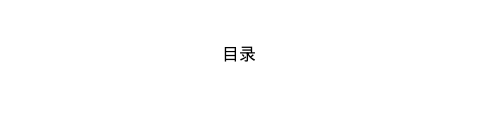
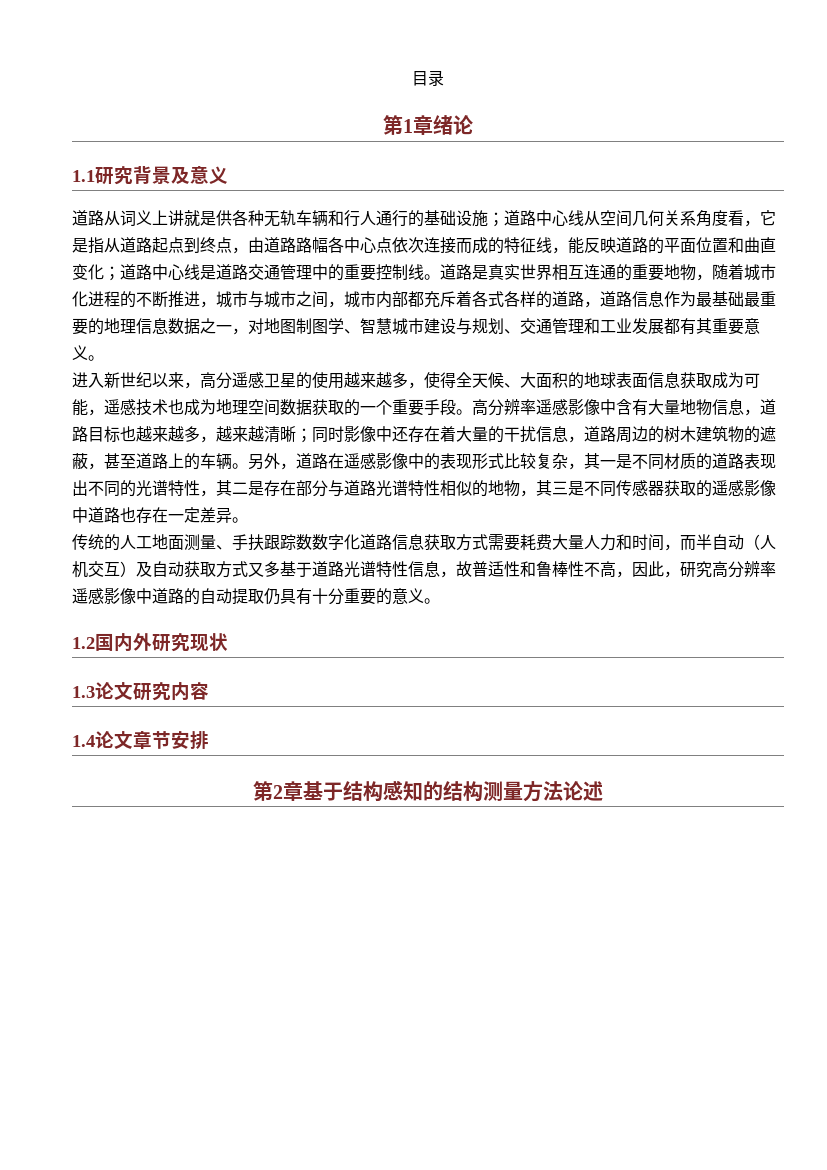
(256, 54) none -> [383,115,473,135] [72,166,228,185] [72,210,776,227] [72,237,776,254] [72,264,776,281] [72,291,776,308] [72,318,760,335] [72,345,104,361] [72,372,760,389] [72,399,776,416] [72,426,776,443] [72,453,776,470] [72,480,776,497] [72,507,248,523] [72,534,776,551] [72,561,776,578] [72,588,440,605] [72,633,228,652] [72,682,209,701] [72,731,209,749] [253,780,603,802] // 第1章绪论 // 1.1研究背景及意义 // 道路从词义上讲就是供各种无轨车辆和行人通行的基础设施；道路中心线从空间几何关系角度看，它是指从道路起点到终点，由道路路幅各中心点依次连接而成的特征线，能反映道路的平面位置和曲直变化；道路中心线是道路交通管理中的重要控制线。道路是真实世界相互连通的重要地物，随着城市化进程的不断推进，城市与城市之间，城市内部都充斥着各式各样的道路，道路信息作为最基础最重要的地理信息数据之一，对地图制图学、智慧城市建设与规划、交通管理和工业发展都有其重要意义。 // 进入新世纪以来，高分遥感卫星的使用越来越多，使得全天候、大面积的地球表面信息获取成为可能，遥感技术也成为地理空间数据获取的一个重要手段。高分辨率遥感影像中含有大量地物信息，道路目标也越来越多，越来越清晰；同时影像中还存在着大量的干扰信息，道路周边的树木建筑物的遮蔽，甚至道路上的车辆。另外，道路在遥感影像中的表现形式比较复杂，其一是不同材质的道路表现出不同的光谱特性，其二是存在部分与道路光谱特性相似的地物，其三是不同传感器获取的遥感影像中道路也存在一定差异。 // 传统的人工地面测量、手扶跟踪数数字化道路信息获取方式需要耗费大量人力和时间，而半自动（人机交互）及自动获取方式又多基于道路光谱特性信息，故普适性和鲁棒性不高，因此，研究高分辨率遥感影像中道路的自动提取仍具有十分重要的意义。 // 1.2国内外研究现状 // 1.3论文研究内容 // 1.4论文章节安排 // 第2章基于结构感知的结构测量方法论述

